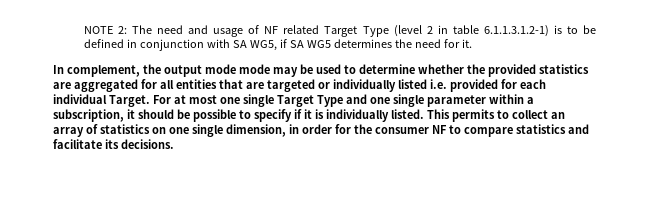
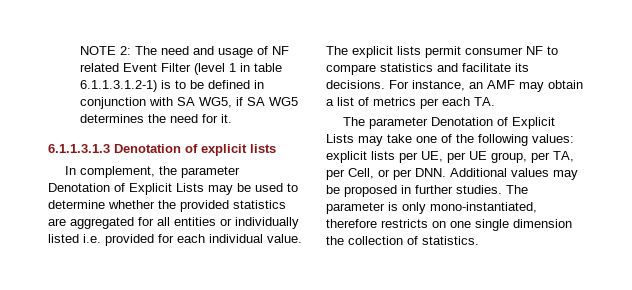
[324,25,433,37] Target Type (level 2 -> [122,63,236,75] Event Filter (level 1
[53,64,270,77] In complement, the output mode mode -> [48,144,276,156] [65,166,241,178] [48,183,204,195] 6.1.1.3.1.3 Denotation of explicit lists // In complement, the parameter Denotation of Explicit Lists
[219,79,315,92] that are targeted -> (216, 221) none
[109,94,534,107] [53,109,565,122] [53,124,372,137] Target. For at most one single Target Type and one single parameter within a subscription, it should be possible to specify if it is individually listed. This permits to collect an array of statistics on one single dimension, in order for the -> [267,234,302,243] [326,46,461,58] value. The explicit lists permit
(174, 144) none -> [389,80,583,92] [326,97,495,109] [343,117,556,129] [326,134,574,146] [326,151,574,163] [326,168,578,180] [326,185,528,197] [326,202,537,214] [326,219,572,231] [326,236,479,245] For instance, an AMF may obtain a list of metrics per each TA. // The parameter Denotation of Explicit Lists may take one of the following values: explicit lists per UE, per UE group, per TA, per Cell, or per DNN. Additional values may be proposed in further studies. The parameter is only mono-instantiated, therefore restricts on one single dimension the collection of statistics.

